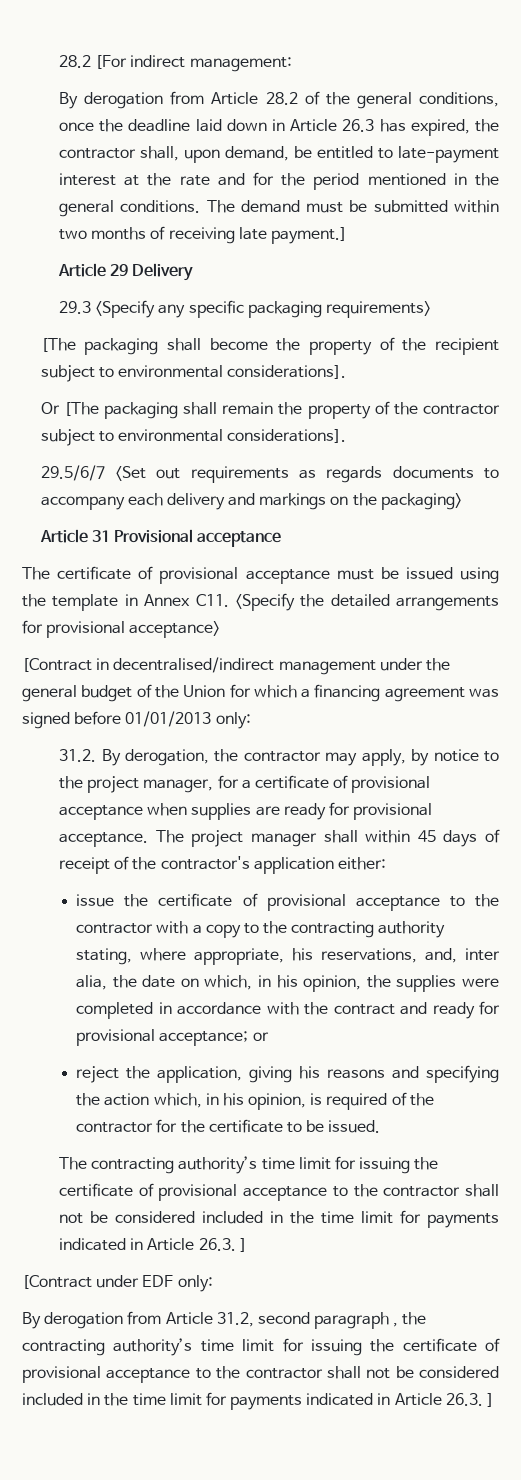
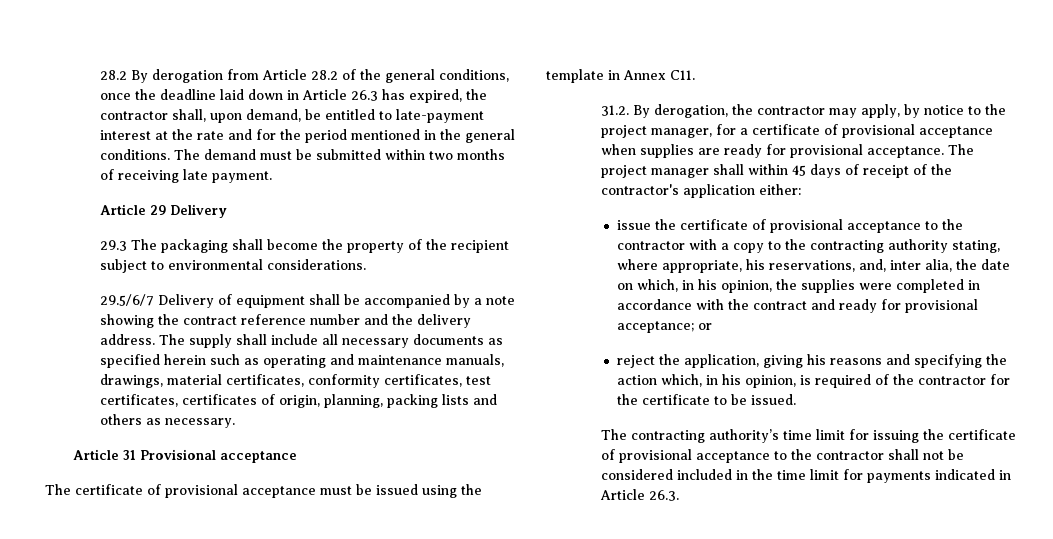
[59,55,292,72] 28.2 [For indirect management: // -> [100,70,128,80] 28.2
[270,227,347,244] payment.] -> [212,171,273,183] payment.
[95,300,431,318] [40,338,76,352] <Specify any specific packaging requirements> // [The -> [131,239,158,250] The
[227,365,347,379] [40,401,500,419] [40,429,347,446] [40,465,499,483] [40,493,462,510] considerations]. // Or [The packaging shall remain the property of the contractor subject to environmental considerations]. // 29.5/6/7 <Set out requirements as regards documents to accompany each delivery and markings on the packaging> -> [267,259,367,270] [100,294,516,308] [100,314,472,328] [100,334,504,348] [100,354,505,368] [100,374,492,388] [100,394,498,408] [100,414,236,428] considerations. // 29.5/6/7 Delivery of equipment shall be accompanied by a note showing the contract reference number and the delivery address. The supply shall include all necessary documents as specified herein such as operating and maintenance manuals, drawings, material certificates, conformity certificates, test certificates, certificates of origin, planning, packing lists and others as necessary.
[234,593,499,611] [22,620,221,638] [22,657,450,675] [22,684,500,702] [22,711,251,729] <Specify the detailed arrangements for provisional acceptance> // [Contract in decentralised/indirect management under the general budget of the Union for which a financing agreement was signed before 01/01/2013 only: -> (695, 75) none
[239,1238,247,1252] [22,1275,213,1292] [22,1311,427,1329] [22,1338,500,1356] [22,1366,499,1383] [22,1392,495,1410] ] // [Contract under EDF only: // By derogation from Article 31.2, second paragraph , the contracting authority’s time limit for issuing the certificate of provisional acceptance to the contractor shall not be considered included in the time limit for payments indicated in Article 26.3. ] -> (680, 495) none

